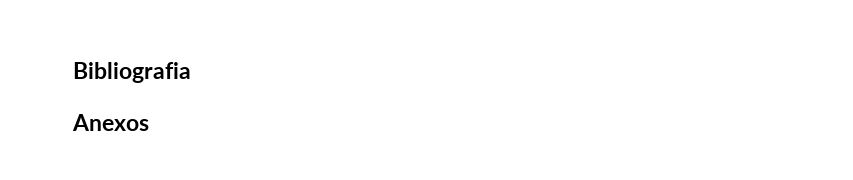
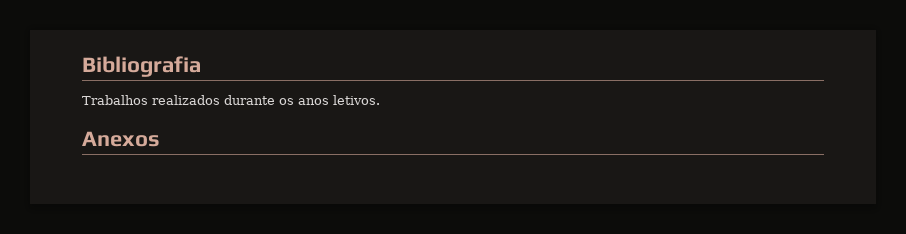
(191, 72) none -> [82,95,380,105] // Trabalhos realizados durante os anos letivos.

